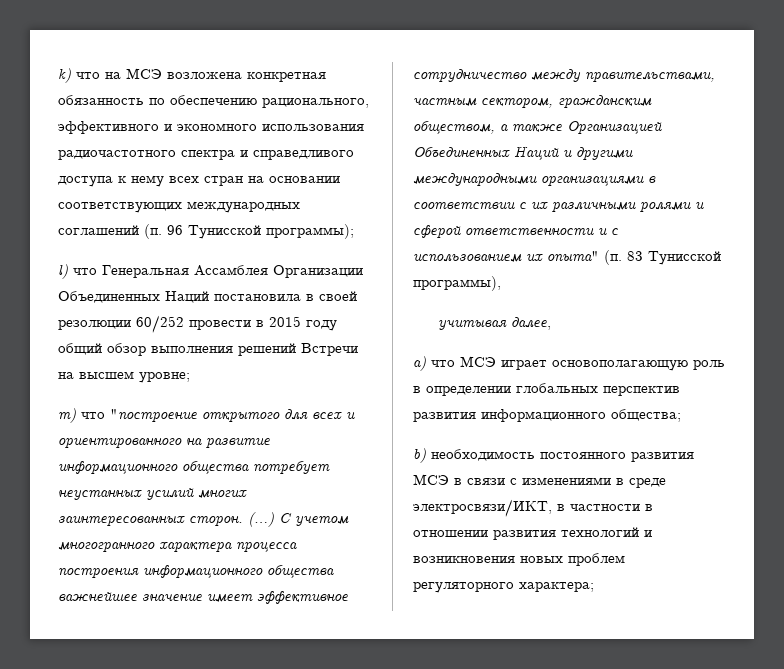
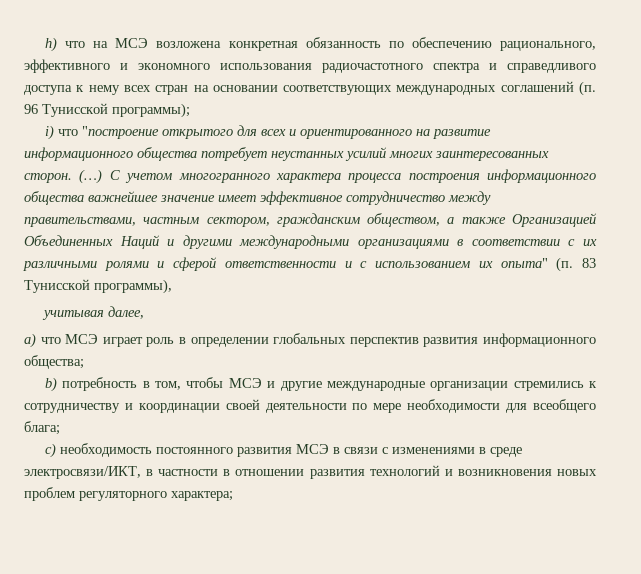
[58,68,71,83] k) -> [44,37,57,52] h)
[58,264,363,279] [58,291,357,303] [58,315,337,333] [58,343,358,356] [58,371,190,383] [58,408,76,423] l) что Генеральная Ассамблея Организации Объединенных Наций постановила в своей резолюции 60/252 провести в 2015 году общий обзор выполнения решений Встречи на высшем уровне; // m) -> [44,125,54,140] i)
[552,360,688,371] основополагающую -> (143, 342) none
(426, 455) none -> [62,377,597,391] [24,399,597,413] [24,421,60,435] [44,443,56,458] потребность в том, чтобы МСЭ и другие международные организации стремились к сотрудничеству и координации своей деятельности по мере необходимости для всеобщего блага; // c)

